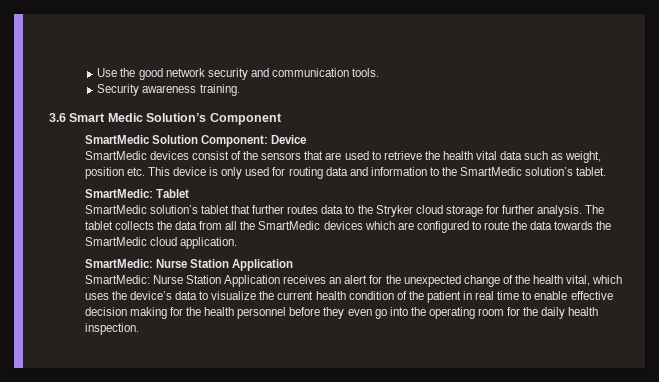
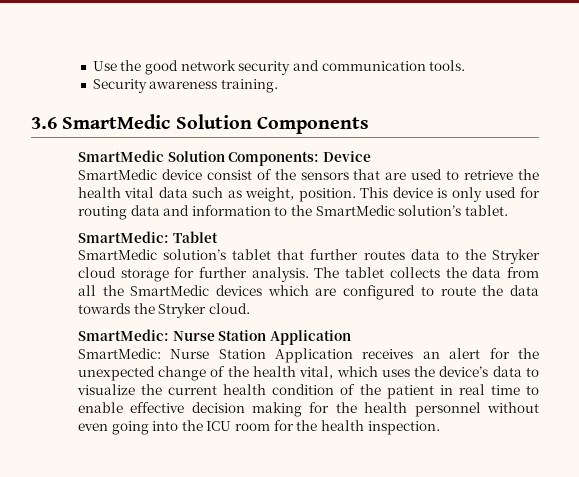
[69,113,282,125] [84,135,268,147] Smart Medic Solution’s Component // SmartMedic Solution Component: -> [62,114,370,134] [77,150,320,166] SmartMedic Solution Components // SmartMedic Solution Components:
[149,151,189,160] devices -> [161,169,202,180] device
[84,167,145,179] position etc. -> [298,188,356,202] position.
[84,237,237,249] SmartMedic cloud application. -> [158,303,250,318] Stryker cloud.
[289,307,387,319] before they even go -> [486,402,539,413] [77,421,149,435] without even going
[428,307,475,319] operating -> [206,421,232,431] ICU
[541,307,566,319] daily -> (318, 425) none

